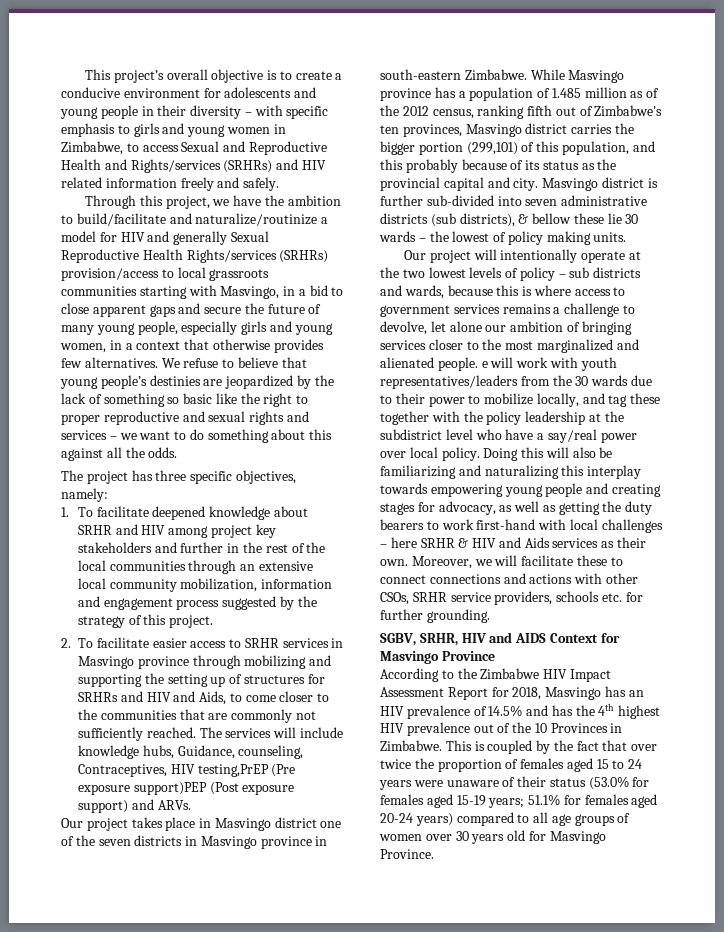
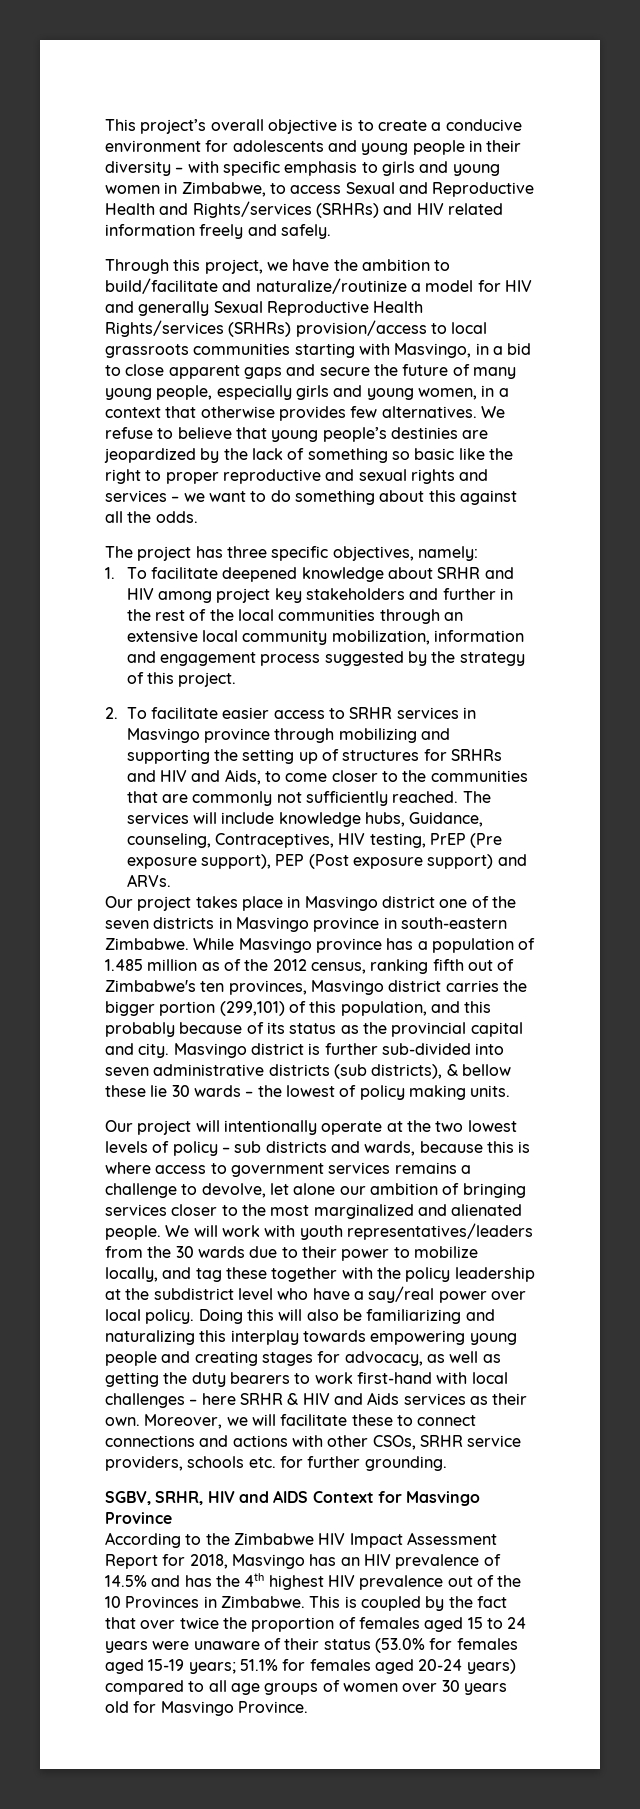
[197,764,296,777] [78,782,207,795] testing,PrEP (Pre exposure support)PEP -> [369,833,503,848] [126,854,305,869] testing, PrEP (Pre exposure support), PEP
[481,361,488,368] e -> [165,1225,190,1237] We

